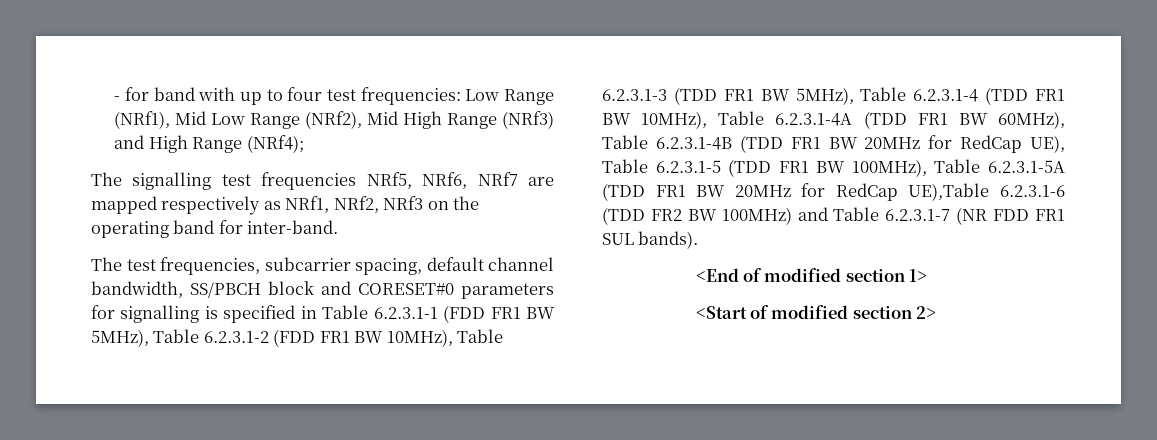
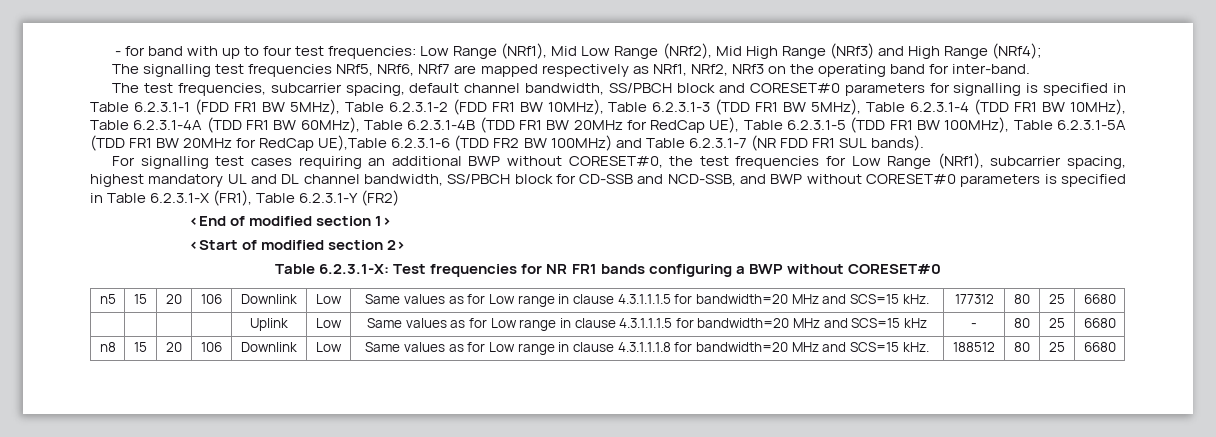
(699, 240) none -> [112,153,1126,169] [90,174,1126,187] [90,190,400,206] // For signalling test cases requiring an additional BWP without CORESET#0, the test frequencies for Low Range (NRf1), subcarrier spacing, highest mandatory UL and DL channel bandwidth, SS/PBCH block for CD-SSB and NCD-SSB, and BWP without CORESET#0 parameters is specified in Table 6.2.3.1-X (FR1), Table 6.2.3.1-Y (FR2)
(937, 312) none -> [275,264,941,277] [99,294,116,304] [134,294,147,304] [166,294,182,304] [201,294,222,304] [241,294,297,304] [316,294,342,304] [365,294,929,307] [954,294,994,304] [1014,294,1030,304] [1049,294,1065,304] [1083,294,1116,304] [250,318,288,331] [316,318,342,328] [366,318,928,331] [971,323,977,328] [1014,318,1030,328] [1049,318,1065,328] [1083,318,1116,328] [99,342,116,352] [134,342,147,352] [166,342,182,352] [201,342,222,352] [241,342,297,352] [316,342,342,352] [365,342,929,355] [953,342,995,352] [1014,342,1030,352] [1049,342,1065,352] [1083,342,1116,352] // Table 6.2.3.1-X: Test frequencies for NR FR1 bands configuring a BWP without CORESET#0 // n5 | 15 | 20 | 106 | Downlink | Low | Same values as for Low range in clause 4.3.1.1.1.5 for bandwidth=20 MHz and SCS=15 kHz. | 177312 | 80 | 25 | 6680 // | | | | Uplink | Low | Same values as for Low range in clause 4.3.1.1.1.5 for bandwidth=20 MHz and SCS=15 kHz | - | 80 | 25 | 6680 // n8 | 15 | 20 | 106 | Downlink | Low | Same values as for Low range in clause 4.3.1.1.1.8 for bandwidth=20 MHz and SCS=15 kHz. | 188512 | 80 | 25 | 6680

